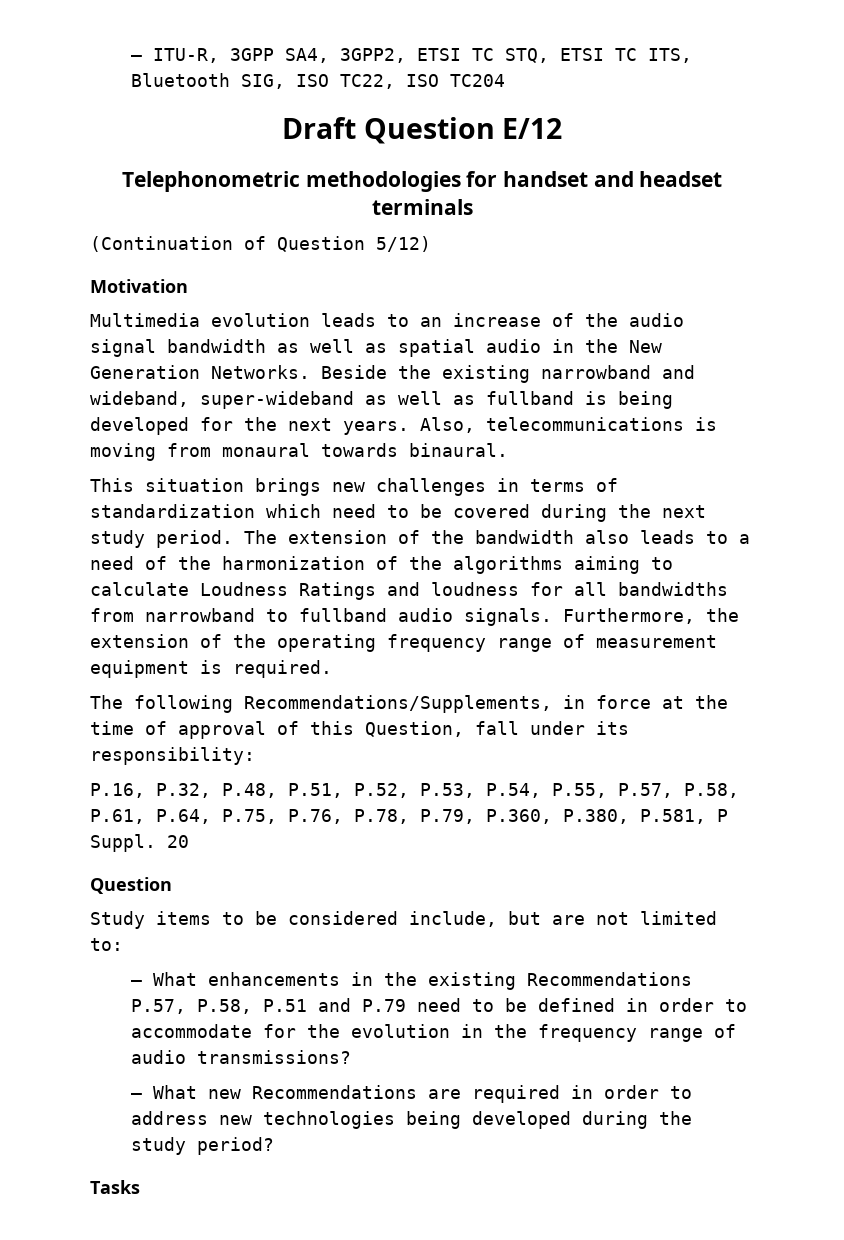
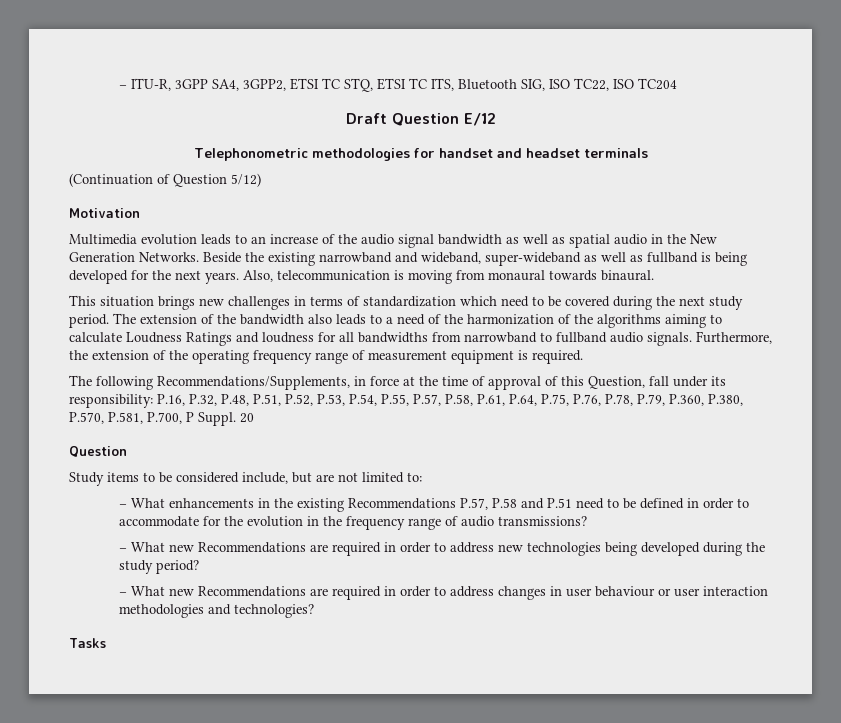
[486,417,684,431] telecommunications -> [277,270,390,281] telecommunication
(255, 756) // -> (153, 401) none
[640,809,706,824] P.581, -> [69,412,182,424] P.570, P.581, P.700,
[196,998,406,1014] P.58, P.51 and P.79 -> [492,498,573,509] P.58 and P.51
(274, 1146) none -> [119,586,769,600] [119,604,315,618] // – What new Recommendations are required in order to address changes in user behaviour or user interaction methodologies and technologies?

